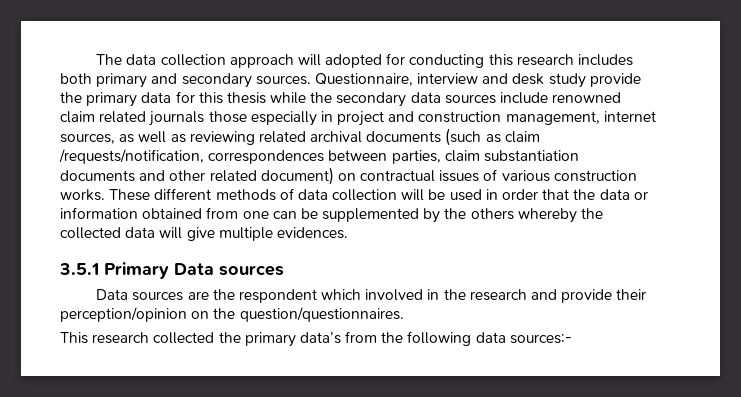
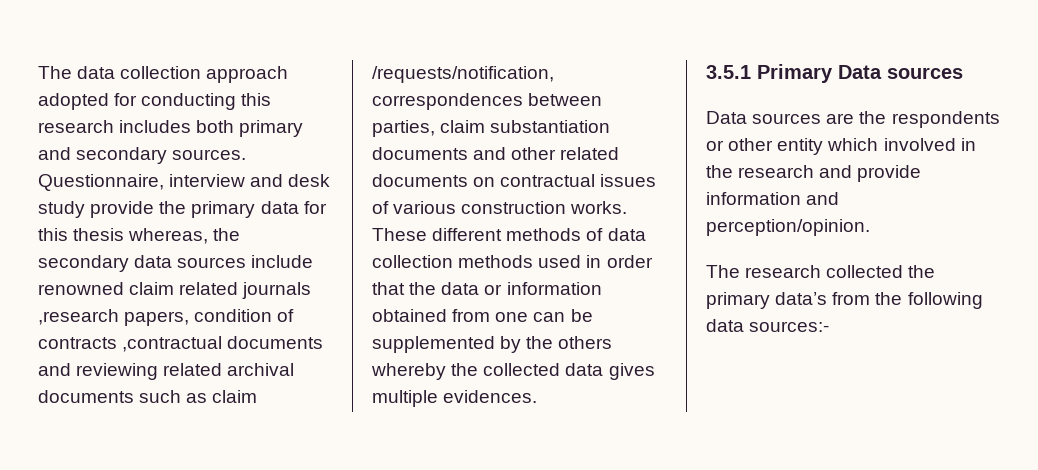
[297,54,321,66] will -> (289, 74) none
[270,92,307,104] while -> [128,228,209,244] whereas,
[208,111,656,126] [60,131,186,144] those especially in project and construction management, internet sources, as well as -> [38,309,295,326] [38,336,324,352] [38,363,71,376] ,research papers, condition of contracts ,contractual documents and
[445,128,482,146] (such -> [139,390,182,403] such
[260,167,334,185] document) -> [372,174,468,187] documents
[401,189,446,201] will be -> [458,255,534,268] methods
[159,227,215,241] will give -> [608,363,655,380] gives
[238,289,317,303] respondent -> [891,111,1000,128] [706,138,824,155] respondents or other entity
[616,289,647,300] [60,307,404,322] [60,332,88,344] their perception/opinion on the question/questionnaires. // This -> [706,192,840,205] [706,219,870,236] [706,265,740,278] information and perception/opinion. // The

